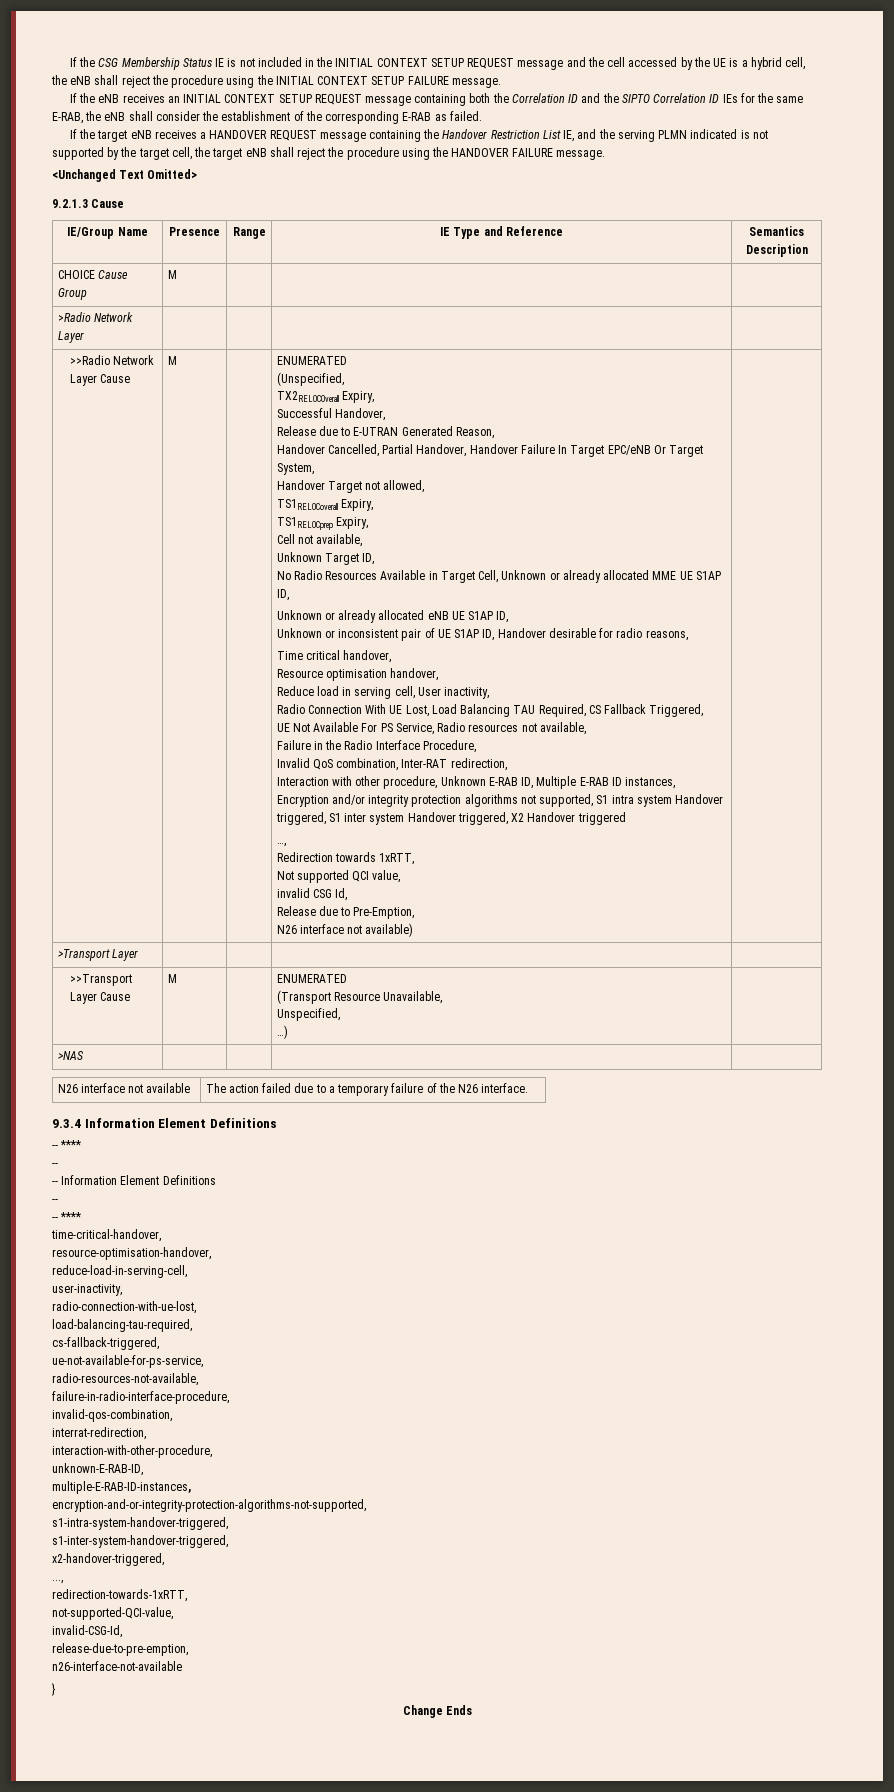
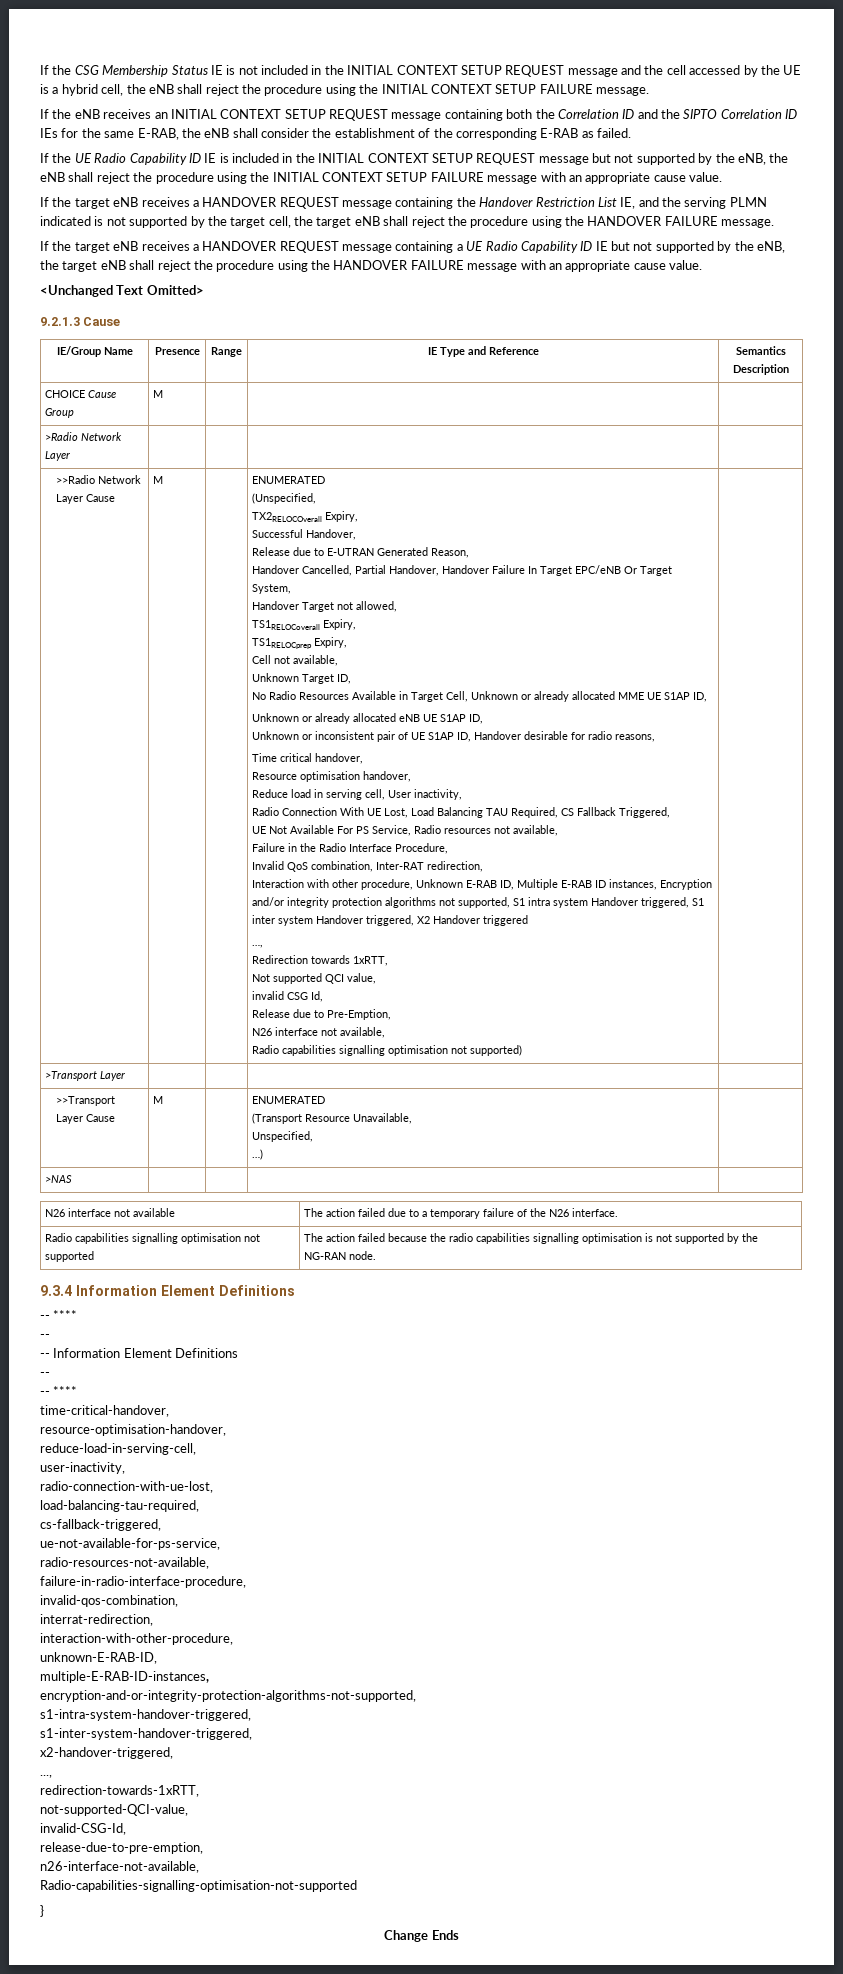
(482, 116) none -> [40,153,789,165] [40,172,722,184] // If the UE Radio Capability ID IE is included in the INITIAL CONTEXT SETUP REQUEST message but not supported by the eNB, the eNB shall reject the procedure using the INITIAL CONTEXT SETUP FAILURE message with an appropriate cause value.
(605, 155) none -> [40,241,785,253] [40,260,702,272] // If the target eNB receives a HANDOVER REQUEST message containing a UE Radio Capability ID IE but not supported by the eNB, the target eNB shall reject the procedure using the HANDOVER FAILURE message with an appropriate cause value.
[365,923,414,937] available) -> [340,1027,386,1038] [252,1045,523,1056] available, // Radio capabilities signalling optimisation not supported)
(529, 1088) none -> [45,1233,261,1244] [45,1251,95,1262] [304,1233,759,1244] [304,1251,377,1260] // Radio capabilities signalling optimisation not supported | The action failed because the radio capabilities signalling optimisation is not supported by the NG-RAN node.
[52,1661,182,1671] n26-interface-not-available -> [40,1861,199,1873] [40,1880,357,1892] n26-interface-not-available, // Radio-capabilities-signalling-optimisation-not-supported

